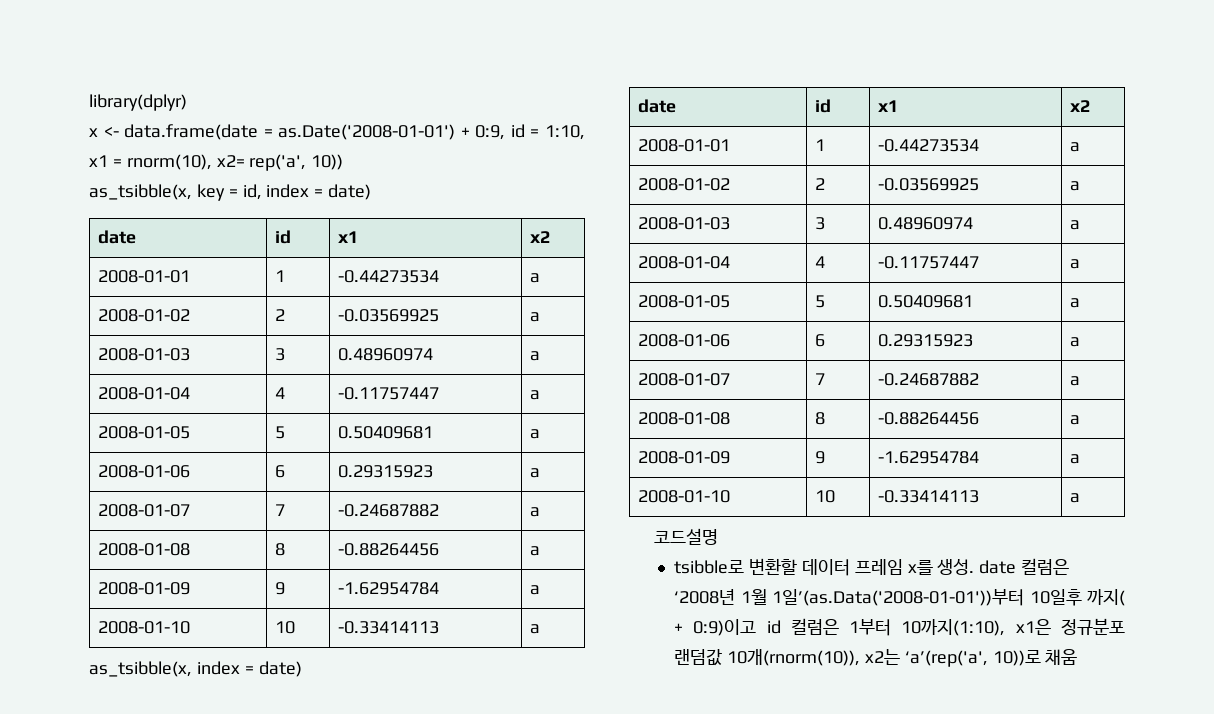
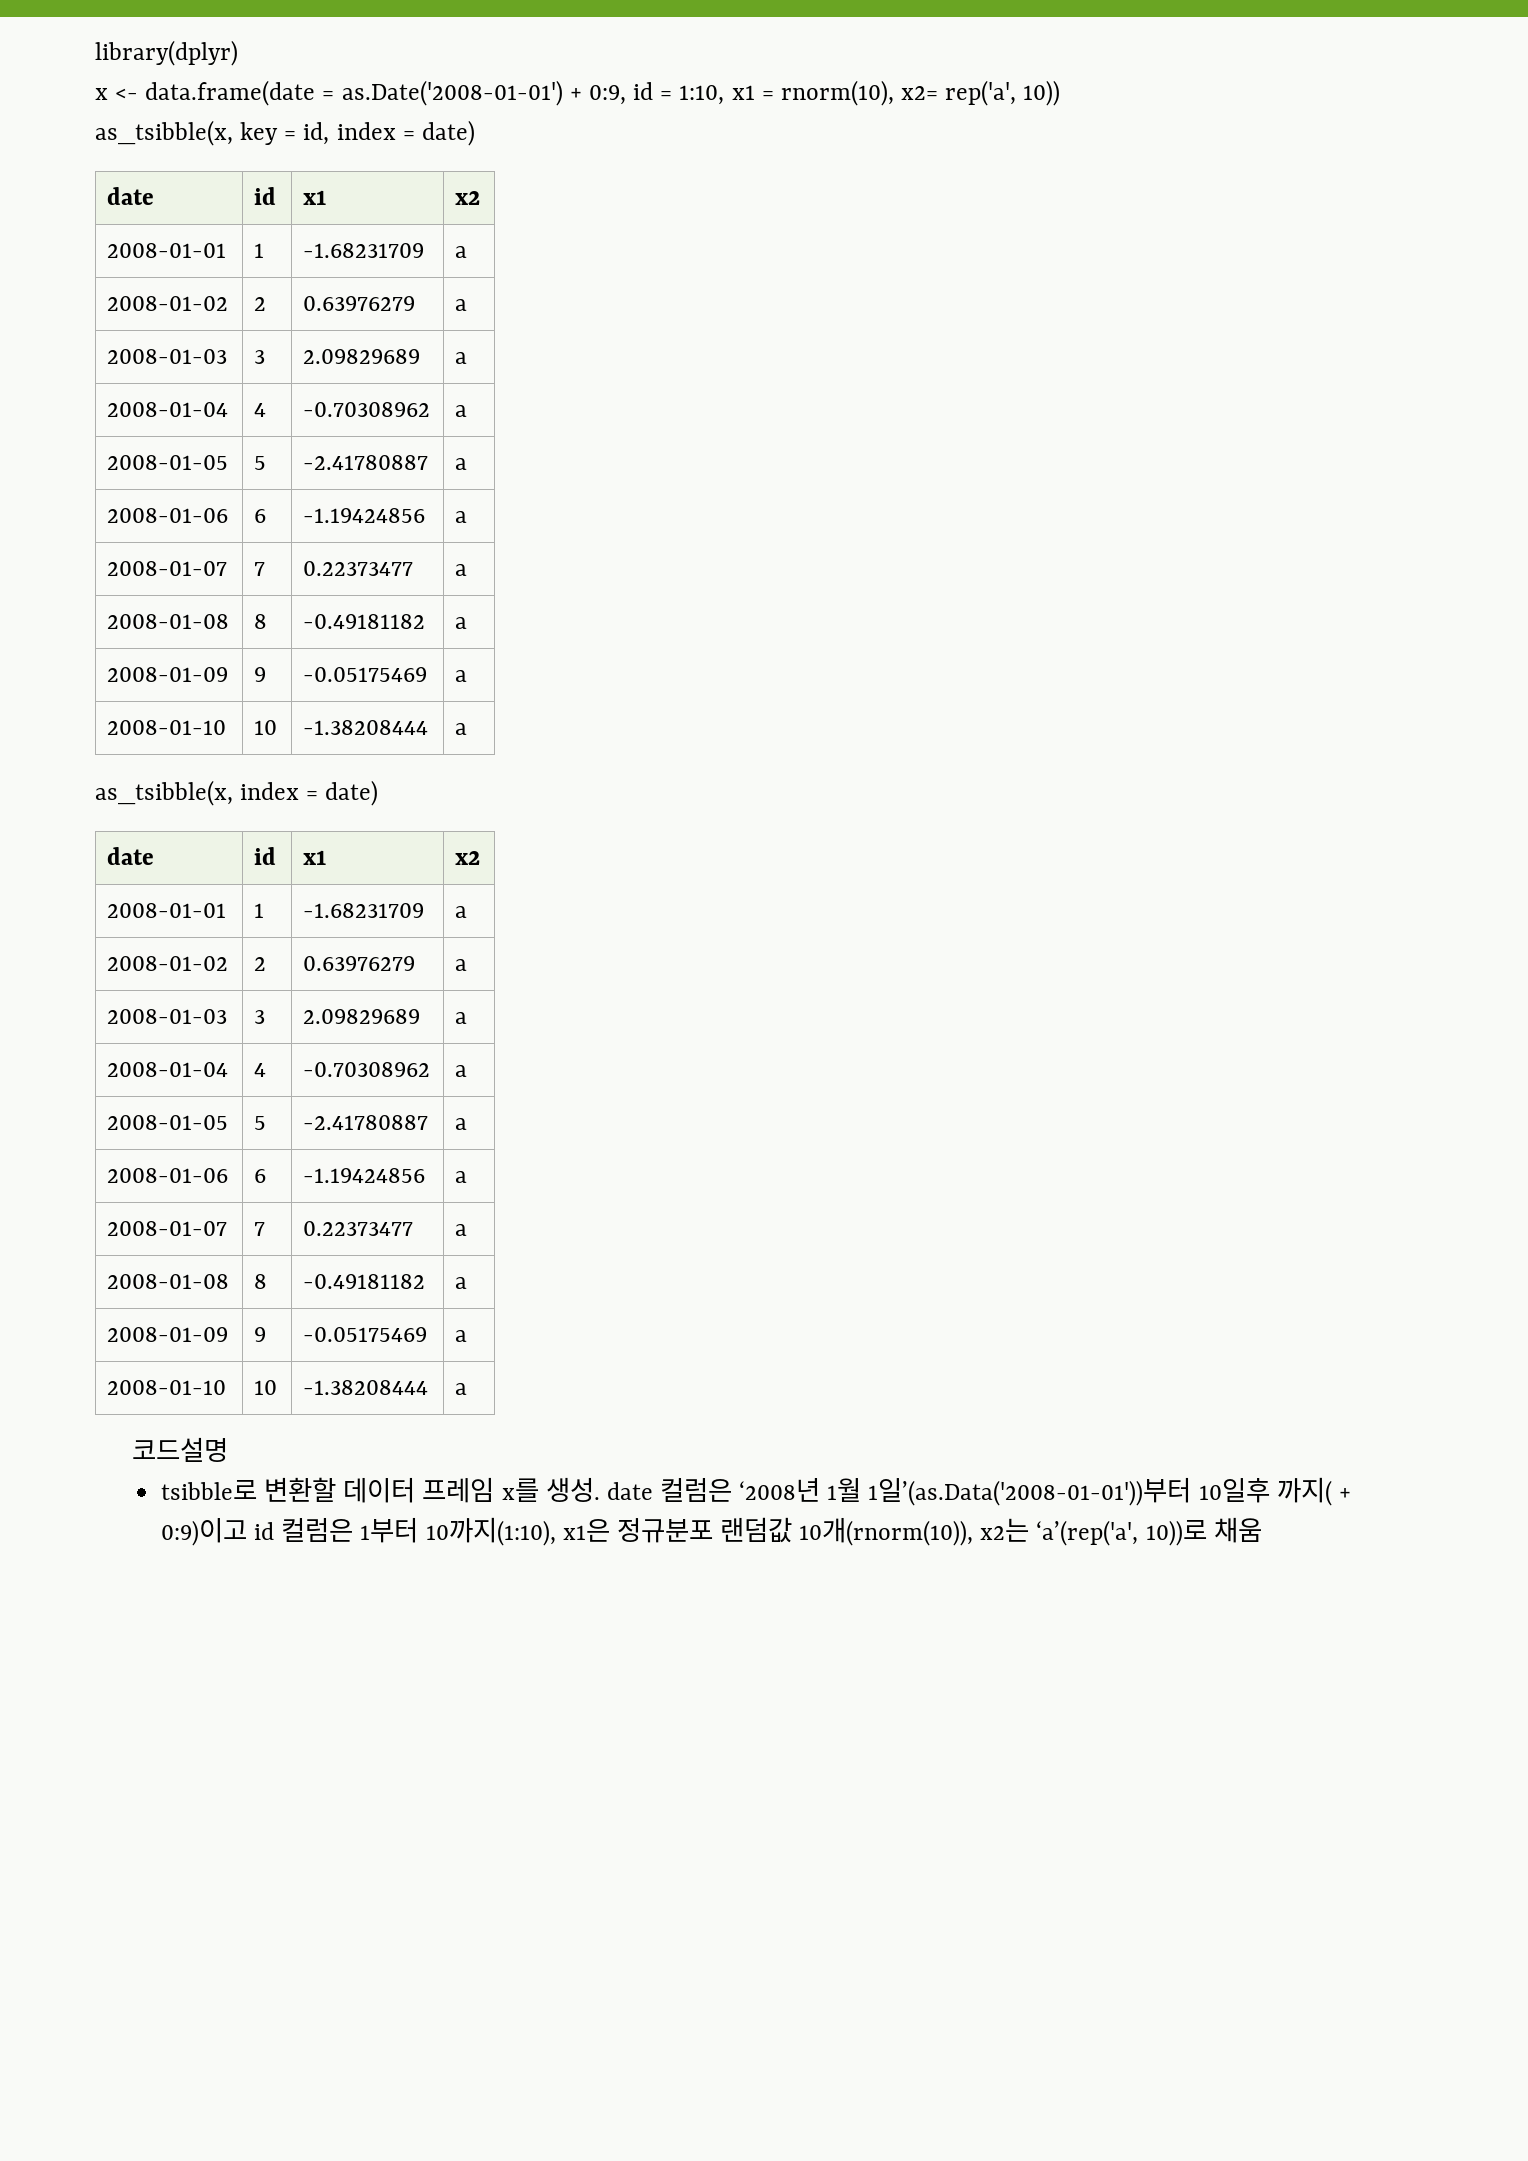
[338,270,440,283] [530,273,541,283] [98,309,191,322] [275,309,286,321] [338,309,440,322] [530,312,541,322] [98,348,191,361] [275,348,286,361] [338,348,434,361] [530,351,541,361] [98,387,191,400] [275,387,286,399] [338,387,440,400] [530,390,541,400] [98,426,191,439] [275,426,286,439] [338,426,434,439] [530,429,541,439] [98,465,191,478] [275,465,286,478] [338,465,434,478] [530,468,541,478] [98,504,191,517] [275,504,286,516] [338,504,440,517] [530,507,541,517] [98,543,191,556] [275,543,286,556] [338,543,440,556] [530,546,541,556] [98,582,191,595] [275,582,286,595] [338,582,440,595] [530,585,541,595] [98,621,191,634] [275,621,296,634] [338,621,440,634] -0.44273534 | a // 2008-01-02 | 2 | -0.03569925 | a // 2008-01-03 | 3 | 0.48960974 | a // 2008-01-04 | 4 | -0.11757447 | a // 2008-01-05 | 5 | 0.50409681 | a // 2008-01-06 | 6 | 0.29315923 | a // 2008-01-07 | 7 | -0.24687882 | a // 2008-01-08 | 8 | -0.88264456 | a // 2008-01-09 | 9 | -1.62954784 | a // 2008-01-10 | 10 | -0.33414113 -> [303,243,425,258] [455,246,468,258] [107,296,229,311] [254,297,267,311] [303,296,416,311] [455,299,468,311] [107,349,228,364] [254,350,266,364] [303,349,421,364] [455,352,468,364] [107,402,229,417] [254,403,267,417] [303,402,431,417] [455,405,468,417] [107,455,229,470] [254,456,267,470] [303,455,429,470] [455,458,468,470] [107,508,229,523] [254,509,267,523] [303,508,426,523] [455,511,468,523] [107,561,228,576] [254,562,266,576] [303,561,414,576] [455,564,468,576] [107,614,230,629] [254,614,268,629] [303,614,426,629] [455,617,468,629] [107,667,229,682] [254,667,267,682] [303,667,428,682] [455,670,468,682] [107,720,227,735] [254,720,278,735] [303,720,429,735] -1.68231709 | a // 2008-01-02 | 2 | 0.63976279 | a // 2008-01-03 | 3 | 2.09829689 | a // 2008-01-04 | 4 | -0.70308962 | a // 2008-01-05 | 5 | -2.41780887 | a // 2008-01-06 | 6 | -1.19424856 | a // 2008-01-07 | 7 | 0.22373477 | a // 2008-01-08 | 8 | -0.49181182 | a // 2008-01-09 | 9 | -0.05175469 | a // 2008-01-10 | 10 | -1.38208444
[878,139,980,152] [1070,142,1081,152] [638,178,731,191] [815,178,826,190] [878,178,980,191] [1070,181,1081,191] [638,217,731,230] [815,217,826,230] [878,217,974,230] [1070,220,1081,230] [638,256,731,269] [815,256,826,268] [878,256,980,269] [1070,259,1081,269] [638,295,731,308] [815,295,826,308] [878,295,974,308] [1070,298,1081,308] [638,334,731,347] [815,334,826,347] [878,334,974,347] [1070,337,1081,347] [638,373,731,386] [815,373,826,385] [878,373,980,386] [1070,376,1081,386] [638,412,731,425] [815,412,826,425] [878,412,980,425] [1070,415,1081,425] [638,451,731,464] [815,451,826,464] [878,451,980,464] [1070,454,1081,464] [638,490,731,503] [815,490,836,503] [878,490,980,503] -0.44273534 | a // 2008-01-02 | 2 | -0.03569925 | a // 2008-01-03 | 3 | 0.48960974 | a // 2008-01-04 | 4 | -0.11757447 | a // 2008-01-05 | 5 | 0.50409681 | a // 2008-01-06 | 6 | 0.29315923 | a // 2008-01-07 | 7 | -0.24687882 | a // 2008-01-08 | 8 | -0.88264456 | a // 2008-01-09 | 9 | -1.62954784 | a // 2008-01-10 | 10 | -0.33414113 -> [303,903,425,918] [455,906,468,918] [107,956,229,971] [254,957,267,971] [303,956,416,971] [455,959,468,971] [107,1009,228,1024] [254,1010,266,1024] [303,1009,421,1024] [455,1012,468,1024] [107,1062,229,1077] [254,1063,267,1077] [303,1062,431,1077] [455,1065,468,1077] [107,1115,229,1130] [254,1116,267,1130] [303,1115,429,1130] [455,1118,468,1130] [107,1168,229,1183] [254,1169,267,1183] [303,1168,426,1183] [455,1171,468,1183] [107,1221,228,1236] [254,1222,266,1236] [303,1221,414,1236] [455,1224,468,1236] [107,1274,230,1289] [254,1274,268,1289] [303,1274,426,1289] [455,1277,468,1289] [107,1327,229,1342] [254,1327,267,1342] [303,1327,428,1342] [455,1330,468,1342] [107,1380,227,1395] [254,1380,278,1395] [303,1380,429,1395] -1.68231709 | a // 2008-01-02 | 2 | 0.63976279 | a // 2008-01-03 | 3 | 2.09829689 | a // 2008-01-04 | 4 | -0.70308962 | a // 2008-01-05 | 5 | -2.41780887 | a // 2008-01-06 | 6 | -1.19424856 | a // 2008-01-07 | 7 | 0.22373477 | a // 2008-01-08 | 8 | -0.49181182 | a // 2008-01-09 | 9 | -0.05175469 | a // 2008-01-10 | 10 | -1.38208444

